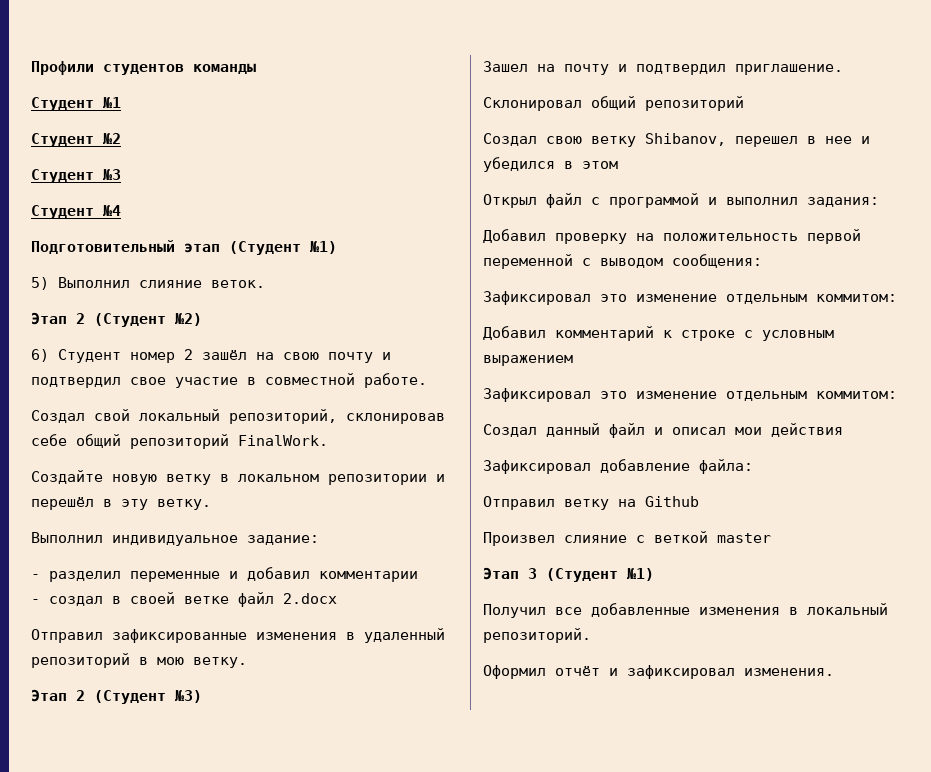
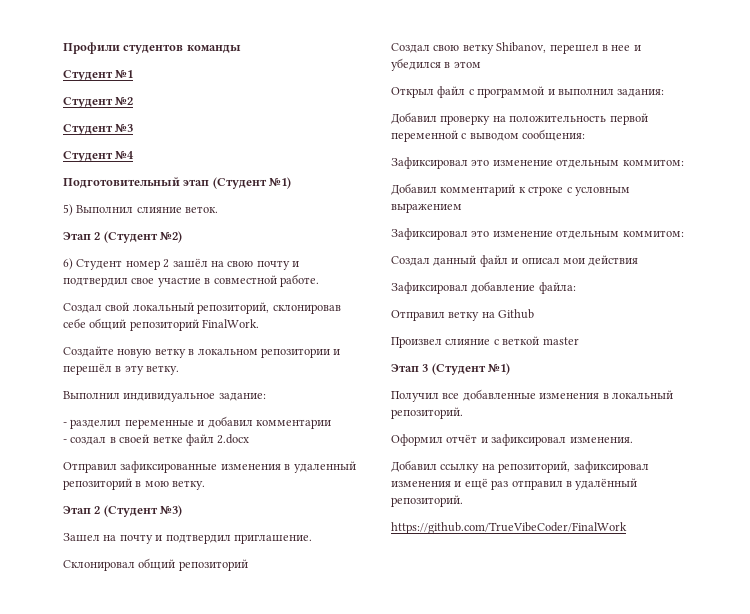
(834, 672) none -> [391,460,649,473] [391,478,638,490] [391,495,463,507] [391,522,627,534] // Добавил ссылку на репозиторий, зафиксировал изменения и ещё раз отправил в удалённый репозиторий. // https://github.com/TrueVibeCoder/FinalWork

